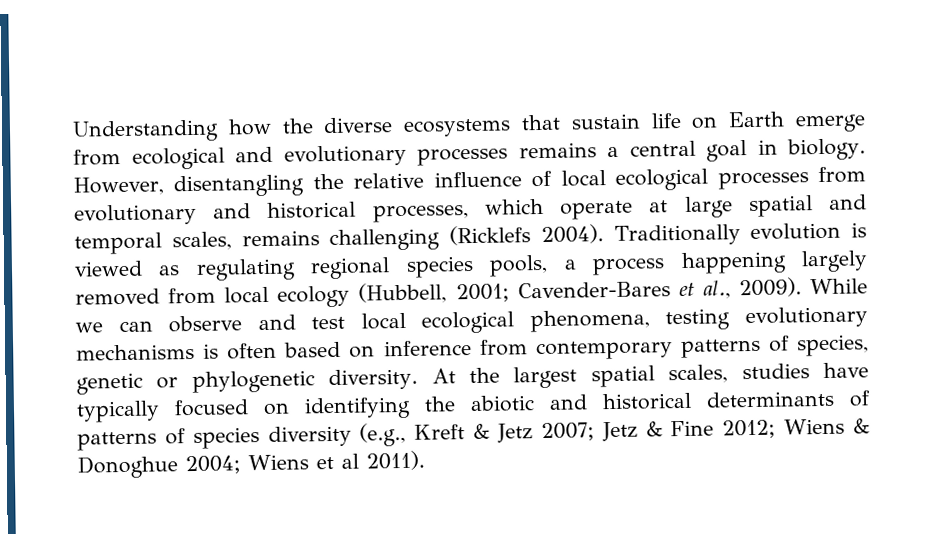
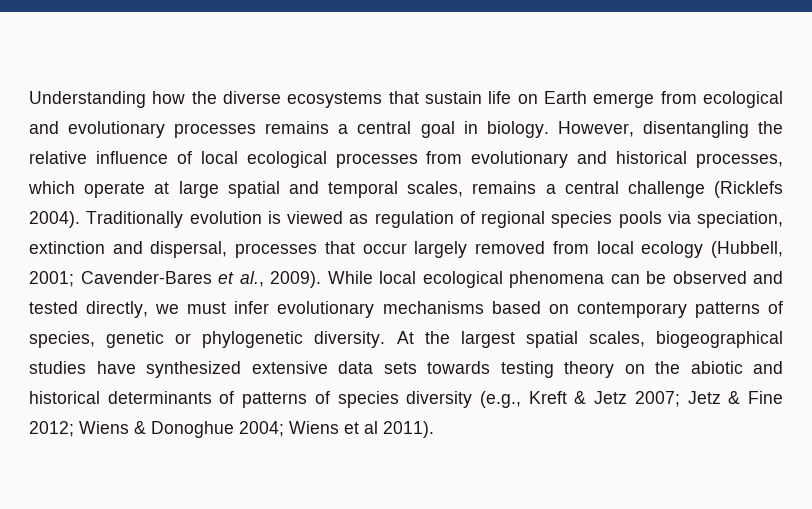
[329,228,441,252] challenging -> [545,181,705,198] a central challenge
[195,251,787,281] regulating regional species pools, a process happening -> [374,211,783,228] [29,241,407,258] regulation of regional species pools via speciation, extinction and dispersal, processes that occur
[75,306,868,334] [76,339,528,361] we can observe and test local ecological phenomena, testing evolutionary mechanisms is often based on inference from -> [379,271,783,288] [29,301,569,318] local ecological phenomena can be observed and tested directly, we must infer evolutionary mechanisms based on
(729, 374) none -> [656,331,784,348] biogeographical
[76,396,411,423] typically focused on identifying -> [146,361,645,378] synthesized extensive data sets towards testing theory on

